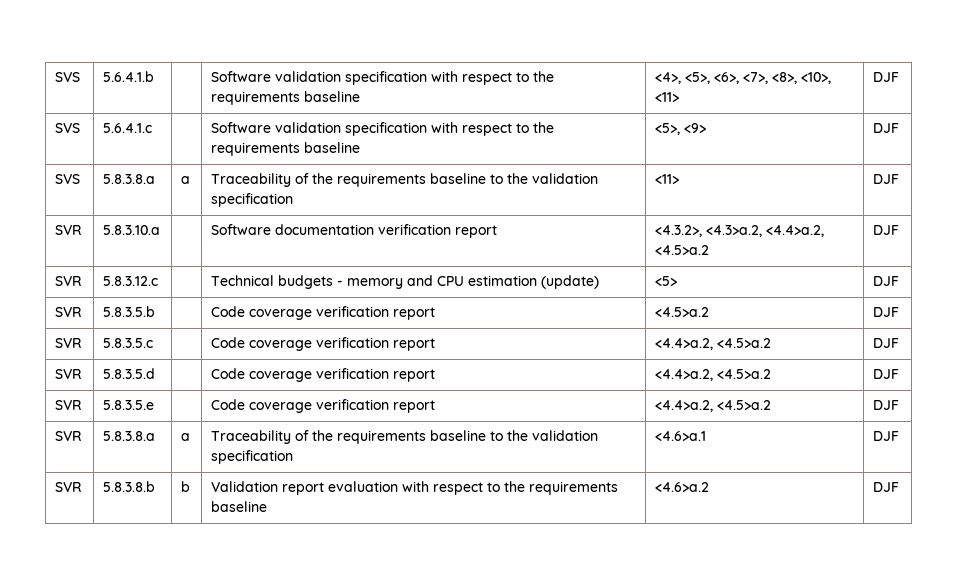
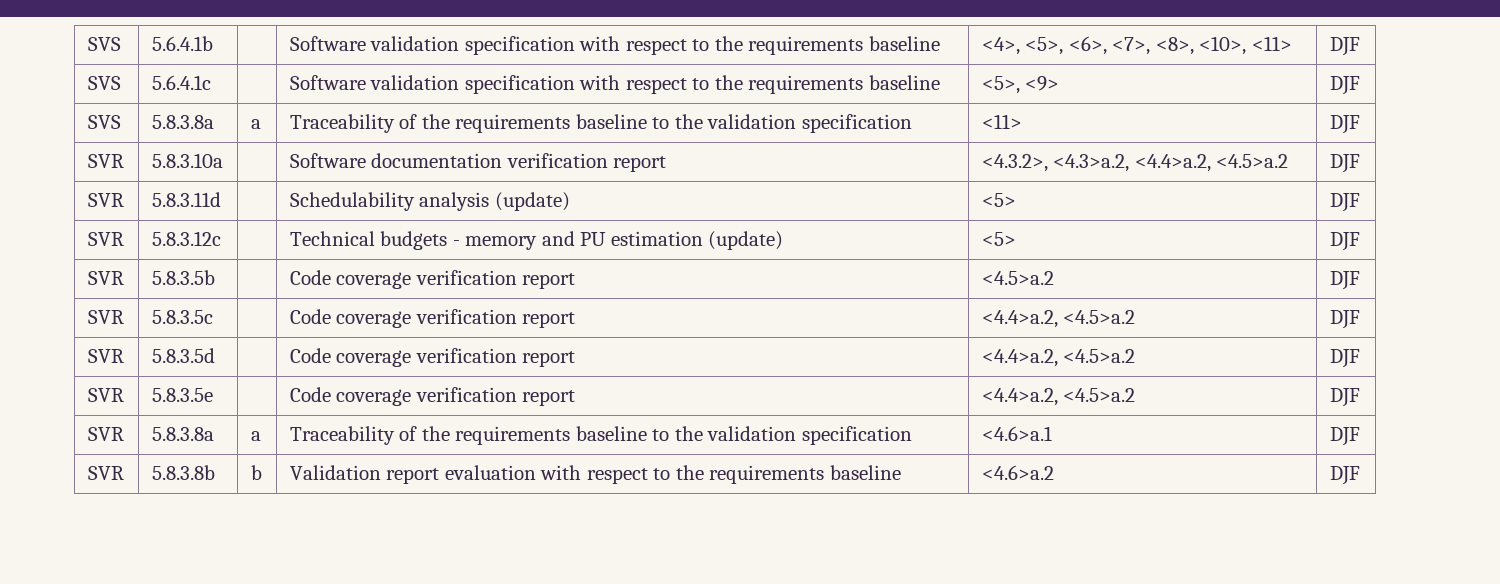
[55,72,81,82] [103,71,155,82] SVS | 5.6.4.1.b -> [87,37,121,51] [151,36,213,51] SVS | 5.6.4.1b
[103,123,153,133] 5.6.4.1.c -> [151,75,211,90] 5.6.4.1c
[103,174,156,184] 5.8.3.8.a -> [151,115,214,129] 5.8.3.8a
[103,225,161,235] 5.8.3.10.a -> [151,153,223,168] 5.8.3.10a
[103,276,159,286] 5.8.3.12.c -> [151,192,221,207] [289,192,570,211] [981,193,1016,207] [1329,193,1360,212] [87,232,124,246] [151,231,221,246] 5.8.3.11d | | Schedulability analysis (update) | <5> | DJF // SVR | 5.8.3.12c
[437,276,465,286] CPU -> [580,232,607,246] PU
[103,306,156,317] 5.8.3.5.b -> [151,270,215,285] 5.8.3.5b
[103,338,154,348] [211,337,436,351] [655,338,772,350] [873,338,900,348] [55,369,83,379] [103,368,156,379] [211,368,436,382] [655,369,772,381] [873,369,900,379] [55,400,83,410] [103,400,155,410] [211,399,436,413] [655,400,772,412] [873,400,900,410] [55,431,83,441] [103,431,156,441] 5.8.3.5.c | | Code coverage verification report | <4.4>a.2, <4.5>a.2 | DJF // SVR | 5.8.3.5.d | | Code coverage verification report | <4.4>a.2, <4.5>a.2 | DJF // SVR | 5.8.3.5.e | | Code coverage verification report | <4.4>a.2, <4.5>a.2 | DJF // SVR | 5.8.3.8.a -> [151,310,213,324] [289,309,576,328] [981,310,1136,328] [1329,310,1360,329] [87,349,124,363] [151,348,215,363] [289,348,576,367] [981,349,1136,367] [1329,349,1360,368] [87,388,124,402] [151,388,213,402] [289,387,576,406] [981,388,1136,406] [1329,388,1360,407] [87,427,124,441] [151,427,214,441] 5.8.3.5c | | Code coverage verification report | <4.4>a.2, <4.5>a.2 | DJF // SVR | 5.8.3.5d | | Code coverage verification report | <4.4>a.2, <4.5>a.2 | DJF // SVR | 5.8.3.5e | | Code coverage verification report | <4.4>a.2, <4.5>a.2 | DJF // SVR | 5.8.3.8a
[103,481,156,492] 5.8.3.8.b -> [151,465,215,480] 5.8.3.8b

